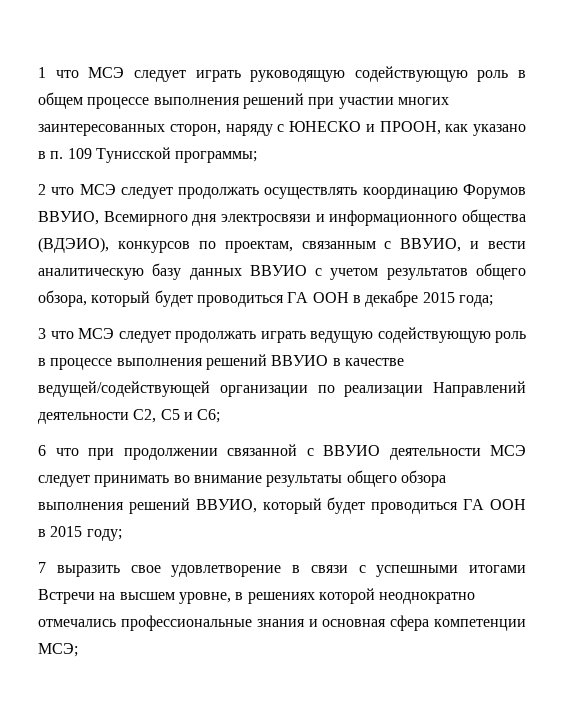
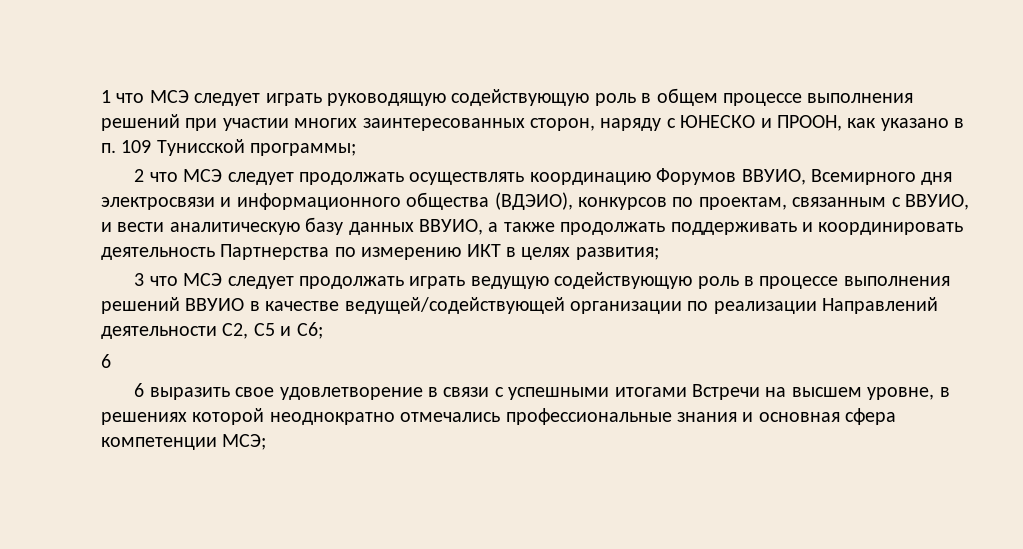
[249,263,526,280] [38,290,493,307] ВВУИО с учетом результатов общего обзора, который будет проводиться ГА ООН в декабре 2015 года; -> [419,219,964,235] [101,244,659,260] ВВУИО, а также продолжать поддерживать и координировать деятельность Партнерства по измерению ИКТ в целях развития;
[55,444,526,460] [38,470,446,487] [38,497,526,514] [38,526,122,541] [38,562,46,573] что при продолжении связанной с ВВУИО деятельности МСЭ следует принимать во внимание результаты общего обзора выполнения решений ВВУИО, который будет проводиться ГА ООН в 2015 году; // 7 -> [134,383,145,397] // 6

